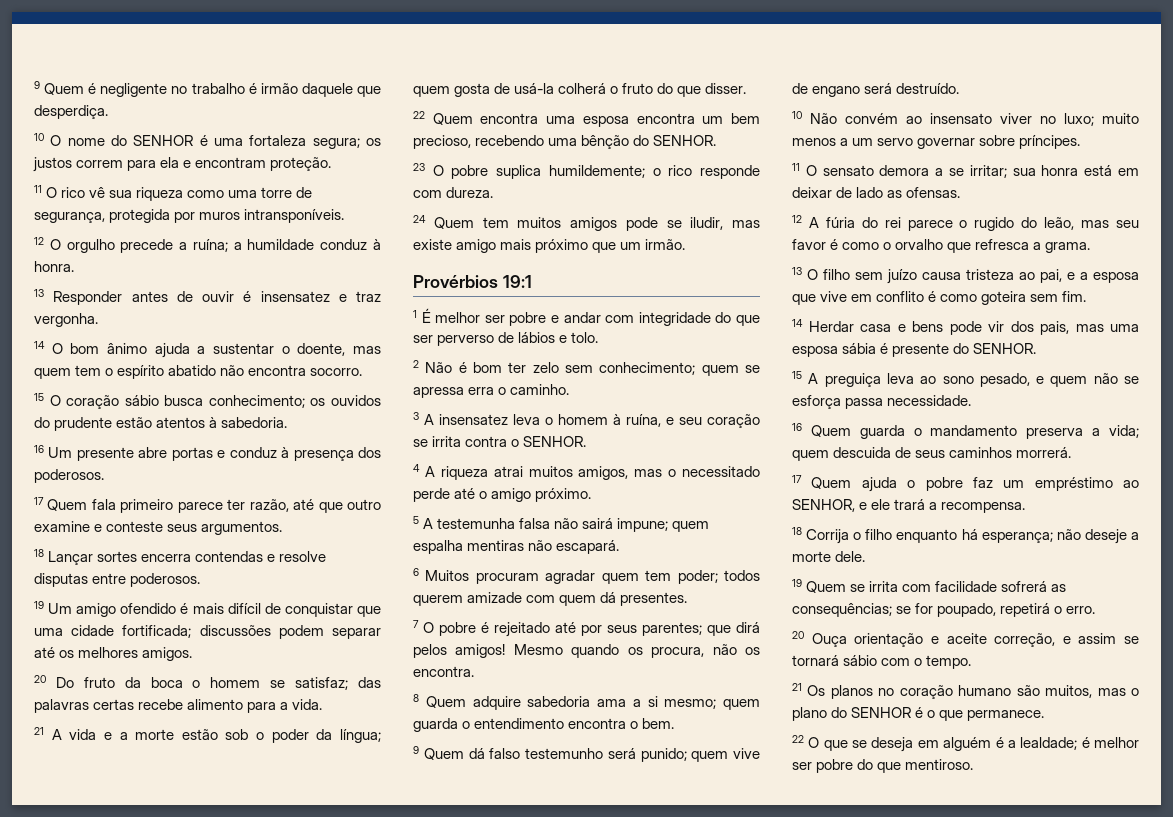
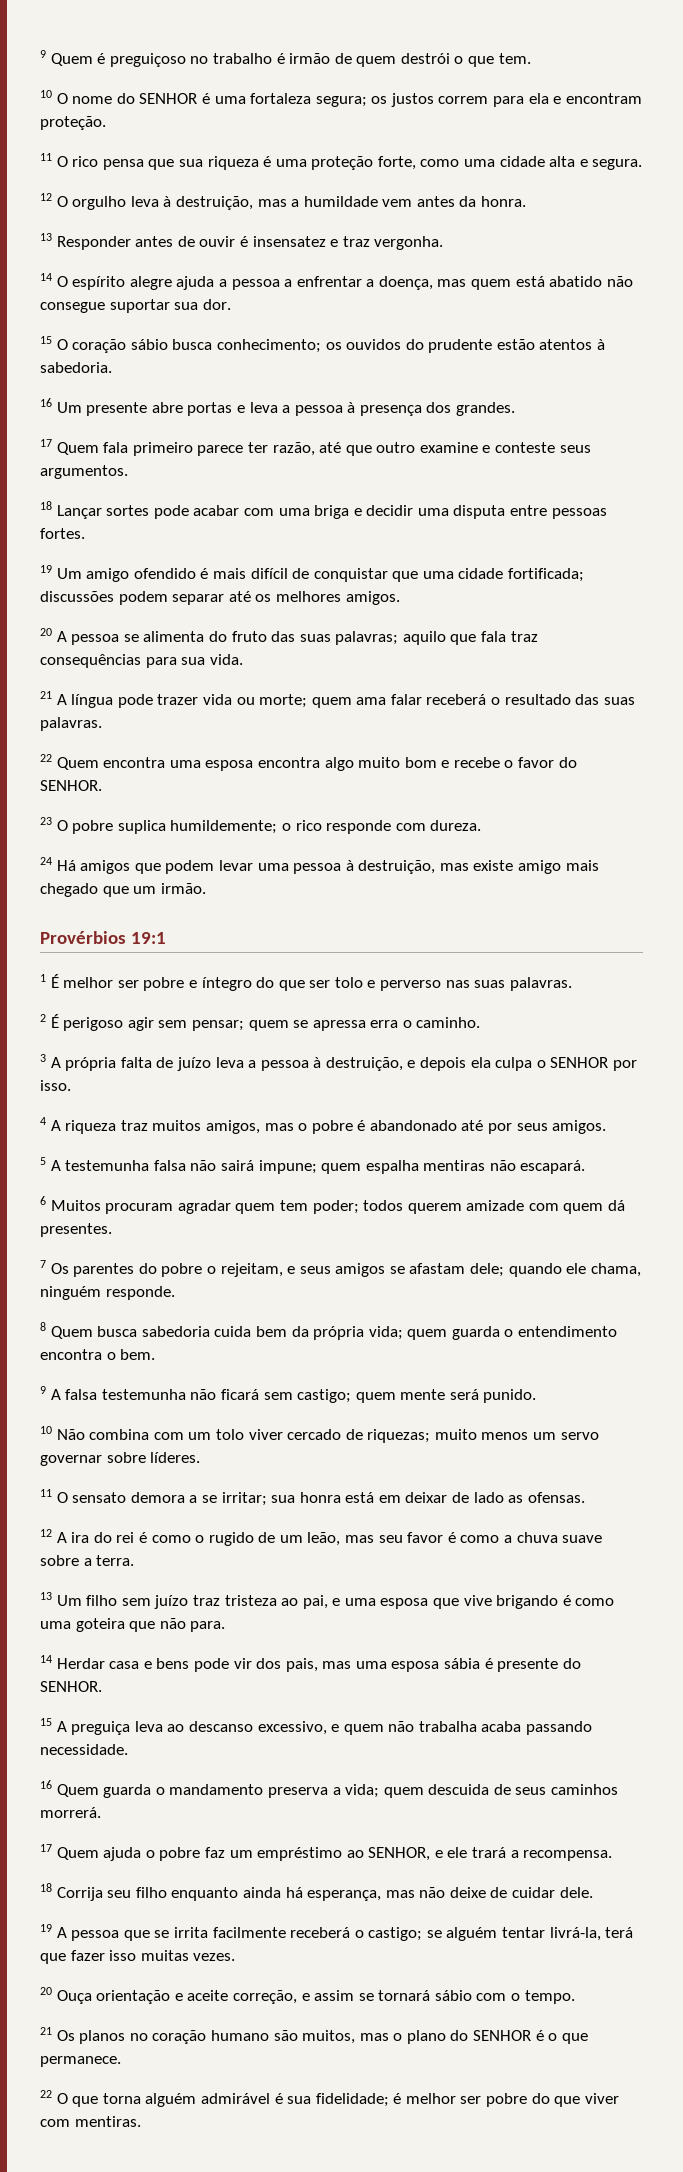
[100,83,168,97] negligente -> [109,53,186,67] preguiçoso
[301,83,381,97] [34,105,108,119] daquele que desperdiça. -> [334,53,531,67] de quem destrói o que tem.
[89,187,313,201] [34,209,345,223] [34,237,381,253] vê sua riqueza como uma torre de segurança, protegida por muros intransponíveis. // 12 O orgulho precede a ruína; a humildade conduz à -> [102,156,643,170] [40,193,477,210] pensa que sua riqueza é uma proteção forte, como uma cidade alta e segura. // 12 O orgulho leva à destruição, mas a humildade vem antes da
[70,343,381,358] [34,365,363,379] bom ânimo ajuda a sustentar o doente, mas quem tem o espírito abatido não encontra socorro. -> [72,276,633,290] [40,299,231,313] espírito alegre ajuda a pessoa a enfrentar a doença, mas quem está abatido não consegue suportar sua dor.
[229,447,277,458] conduz -> [249,402,343,416] leva a pessoa
[34,469,104,483] poderosos. -> [456,402,516,416] grandes.
[141,551,327,562] [34,573,201,587] encerra contendas e resolve disputas entre poderosos. -> [153,505,607,519] [40,528,85,539] pode acabar com uma briga e decidir uma disputa entre pessoas fortes.
[55,677,381,690] [34,699,323,713] [34,727,381,743] [413,83,747,97] Do fruto da boca o homem se satisfaz; das palavras certas recebe alimento para a vida. // 21 A vida e a morte estão sob o poder da língua; quem gosta de usá-la colherá o fruto do que disser. -> [56,631,538,645] [40,654,243,668] [40,691,635,708] [40,717,102,731] A pessoa se alimenta do fruto das suas palavras; aquilo que fala traz consequências para sua vida. // 21 A língua pode trazer vida ou morte; quem ama falar receberá o resultado das suas palavras.
[702,113,760,124] [413,135,630,149] um bem precioso, recebendo uma bênção -> [324,757,555,771] algo muito bom e recebe o favor
[433,217,724,231] Quem tem muitos amigos pode se iludir, -> [56,860,436,874] Há amigos que podem levar uma pessoa à destruição,
[535,239,589,253] próximo -> [40,883,98,897] chegado
[563,312,760,326] [413,332,599,346] [413,360,696,375] andar com integridade do que ser perverso de lábios e tolo. // 2 Não é bom ter zelo sem conhecimento; -> [201,977,572,991] [40,1014,244,1031] íntegro do que ser tolo e perverso nas suas palavras. // 2 É perigoso agir sem pensar;
[439,414,760,428] [413,436,587,447] insensatez leva o homem à ruína, e seu coração se irrita contra o SENHOR. -> [65,1057,638,1071] [40,1080,71,1091] própria falta de juízo leva a pessoa à destruição, e depois ela culpa o SENHOR por isso.
[493,466,523,477] atrai -> [120,1120,148,1131] traz
[682,466,760,477] [413,488,592,502] necessitado perde até o amigo próximo. -> [311,1120,607,1134] pobre é abandonado até por seus amigos.
[423,622,760,637] [413,644,761,658] [413,666,474,677] [413,694,717,710] O pobre é rejeitado até por seus parentes; que dirá pelos amigos! Mesmo quando os procura, não os encontra. // 8 Quem adquire sabedoria ama a si mesmo; -> [50,1263,641,1277] [40,1286,175,1300] [40,1322,403,1340] Os parentes do pobre o rejeitam, e seus amigos se afastam dele; quando ele chama, ninguém responde. // 8 Quem busca sabedoria cuida bem da própria vida;
[423,748,760,762] [792,83,960,97] [792,111,1094,126] Quem dá falso testemunho será punido; quem vive de engano será destruído. // 10 Não convém ao insensato viver no luxo; -> [50,1389,537,1403] [40,1426,431,1443] A falsa testemunha não ficará sem castigo; quem mente será punido. // 10 Não combina com um tolo viver cercado de riquezas;
[840,138,849,146] a -> (529, 1436) none
[1019,135,1081,149] príncipes. -> [150,1452,201,1463] líderes.
[825,217,855,228] fúria -> [71,1532,90,1543] ira
[907,217,1038,231] parece o rugido do -> [138,1532,303,1546] é como o rugido de um
[883,239,1091,253] [792,267,818,280] o orvalho que refresca a grama. // 13 O -> [504,1532,603,1543] [40,1555,135,1566] [40,1592,82,1606] a chuva suave sobre a terra. // 13 Um
[922,272,961,280] causa -> [192,1595,220,1606] traz
[1080,272,1088,280] a -> [344,1598,376,1606] uma
[851,291,1087,305] em conflito é como goteira sem fim. -> [496,1595,615,1609] [40,1618,226,1632] brigando é como uma goteira que não para.
[942,373,1030,387] sono pesado, -> [188,1721,327,1735] descanso excessivo,
[1124,376,1139,384] [792,395,884,409] se esforça passa -> [418,1721,593,1735] trabalha acaba passando
[853,532,862,540] o -> [107,1890,132,1898] seu
[961,529,1139,544] [792,551,866,562] [792,579,1067,593] [792,603,1096,617] há esperança; não deseje a morte dele. // 19 Quem se irrita com facilidade sofrerá as consequências; se for poupado, repetirá o erro. -> [242,1887,593,1901] [40,1924,634,1941] [40,1950,236,1964] ainda há esperança, mas não deixe de cuidar dele. // 19 A pessoa que se irrita facilmente receberá o castigo; se alguém tentar livrá-la, terá que fazer isso muitas vezes.
[852,737,1078,752] se deseja em alguém é a lealdade; -> [102,2093,389,2107] torna alguém admirável é sua fidelidade;
[905,759,974,770] mentiroso. -> [584,2093,619,2104] [40,2116,141,2127] viver com mentiras.

